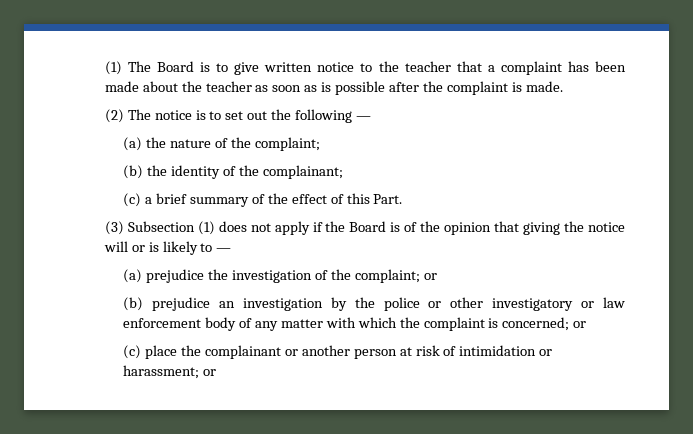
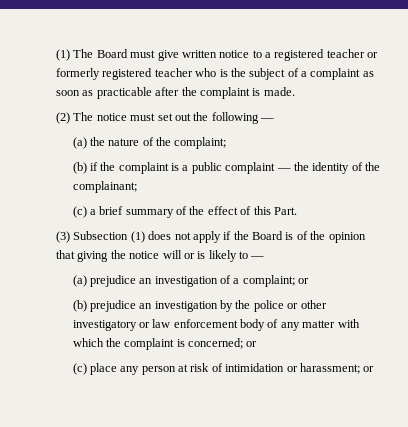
[200,62,229,72] is to -> [130,50,156,58] must
[378,61,626,75] [104,81,252,92] the teacher that a complaint has been made about the teacher -> [265,49,379,61] [56,68,361,80] a registered teacher or formerly registered teacher who is the subject of a complaint
[321,81,386,95] is possible -> [96,87,152,99] practicable
[195,110,222,120] is to -> [130,113,156,121] must
(144, 172) none -> [89,162,291,174] if the complaint is a public complaint —
[208,269,229,280] the -> [139,278,153,284] an
[330,269,351,280] the -> [233,278,240,284] a
[181,345,350,359] the complainant or another -> [120,366,140,375] any

